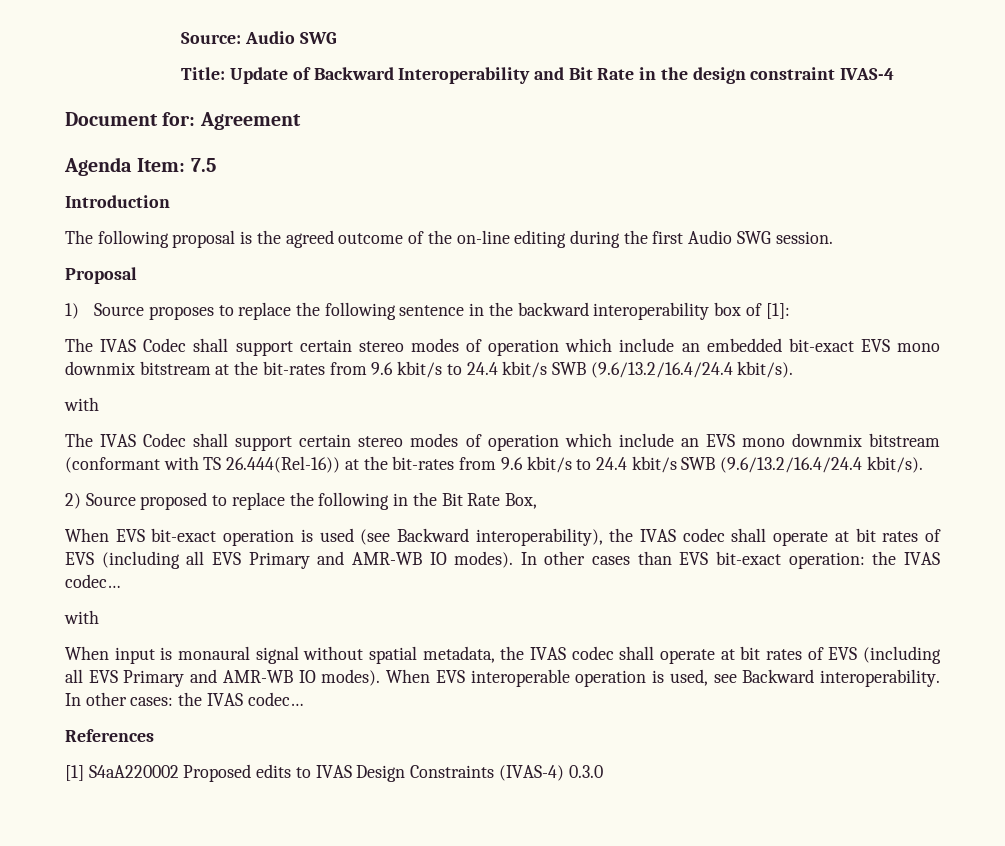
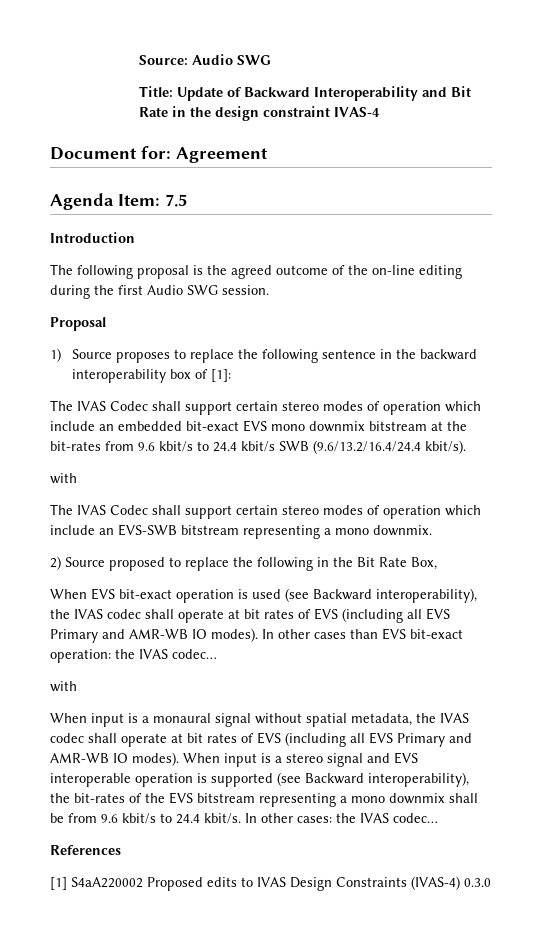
[705,433,940,447] [65,456,923,473] EVS mono downmix bitstream (conformant with TS 26.444(Rel-16)) at the bit-rates from 9.6 kbit/s to 24.4 kbit/s SWB (9.6/13.2/16.4/24.4 kbit/s). -> [118,524,432,539] EVS-SWB bitstream representing a mono downmix.
(173, 653) none -> [142,716,149,723] a
[435,669,941,687] EVS interoperable operation is used, see Backward interoperability. -> [224,752,418,767] [50,772,469,787] [50,792,478,807] [50,813,241,824] input is a stereo signal and EVS interoperable operation is supported (see Backward interoperability), the bit-rates of the EVS bitstream representing a mono downmix shall be from 9.6 kbit/s to 24.4 kbit/s.

